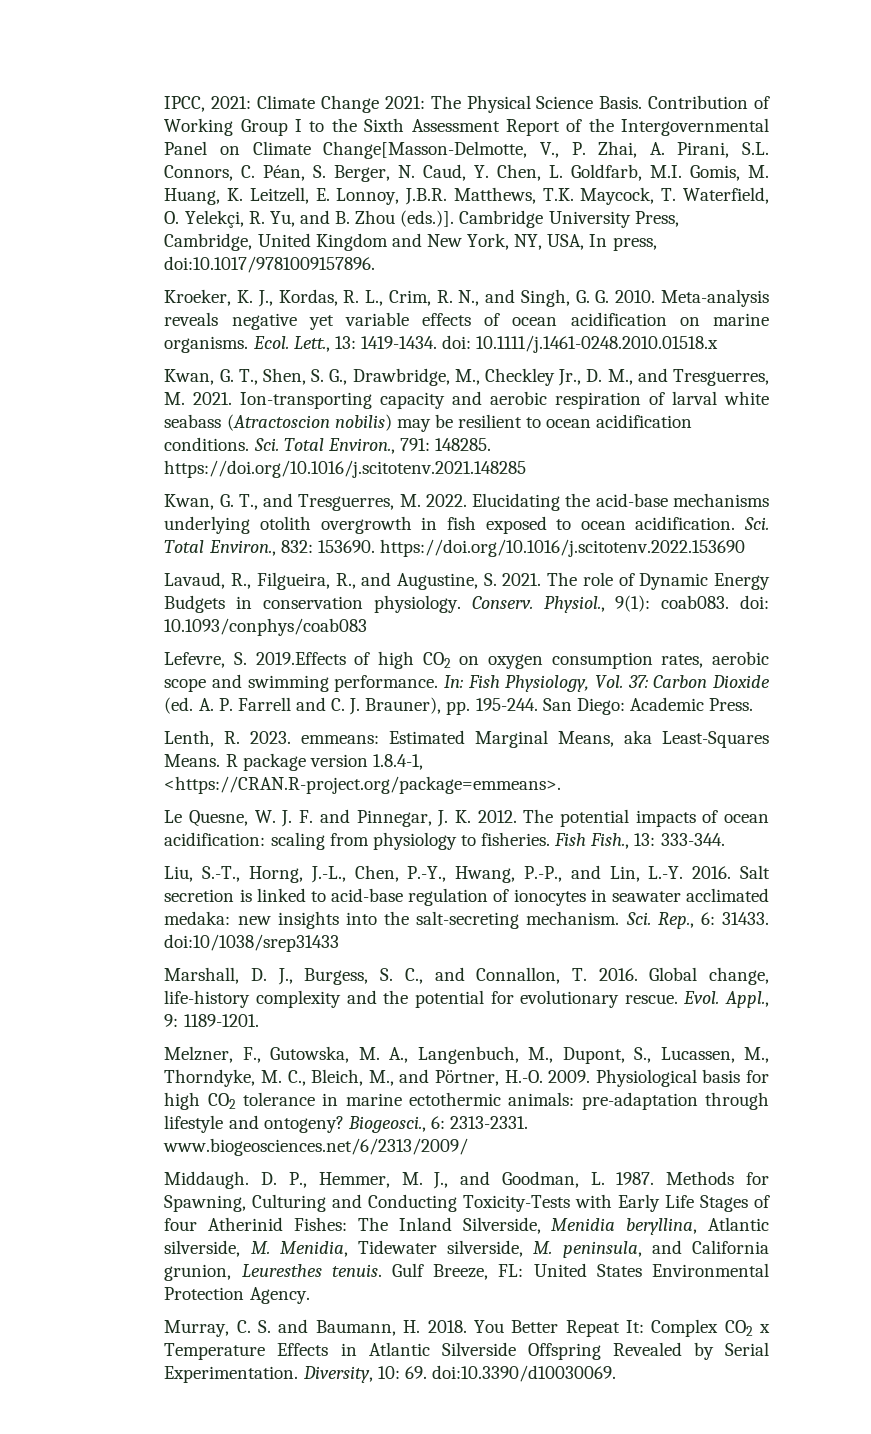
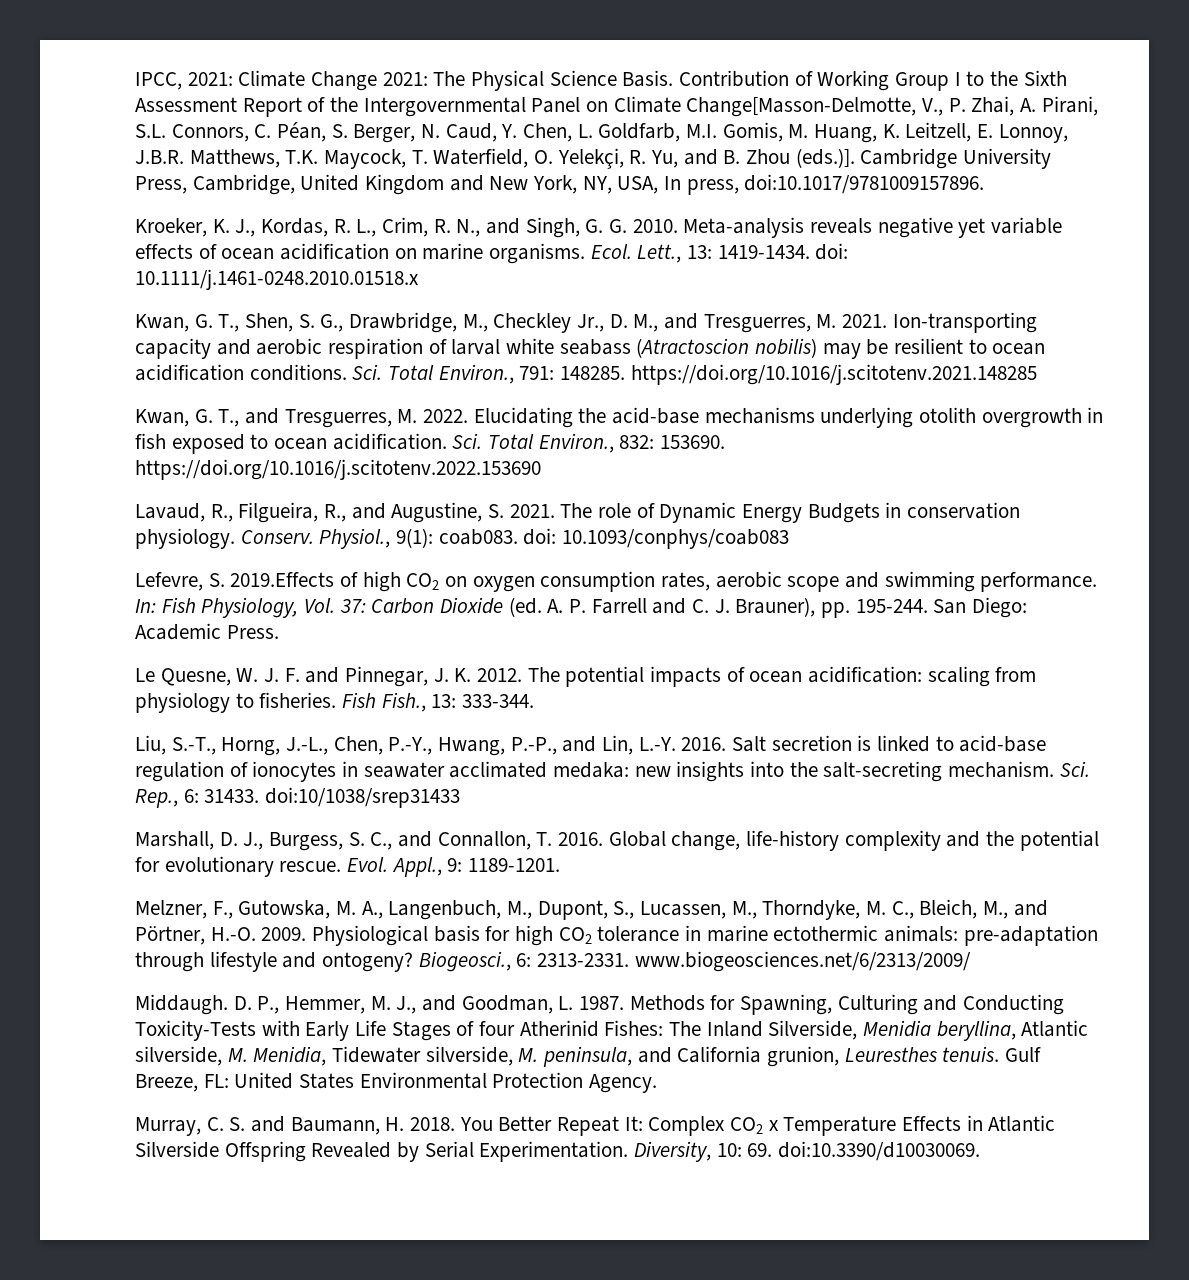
[164,730,770,748] [164,753,423,771] [164,776,562,794] // Lenth, R. 2023. emmeans: Estimated Marginal Means, aka Least-Squares Means. R package version 1.8.4-1, <https://CRAN.R-project.org/package=emmeans>. -> (279, 632) none

